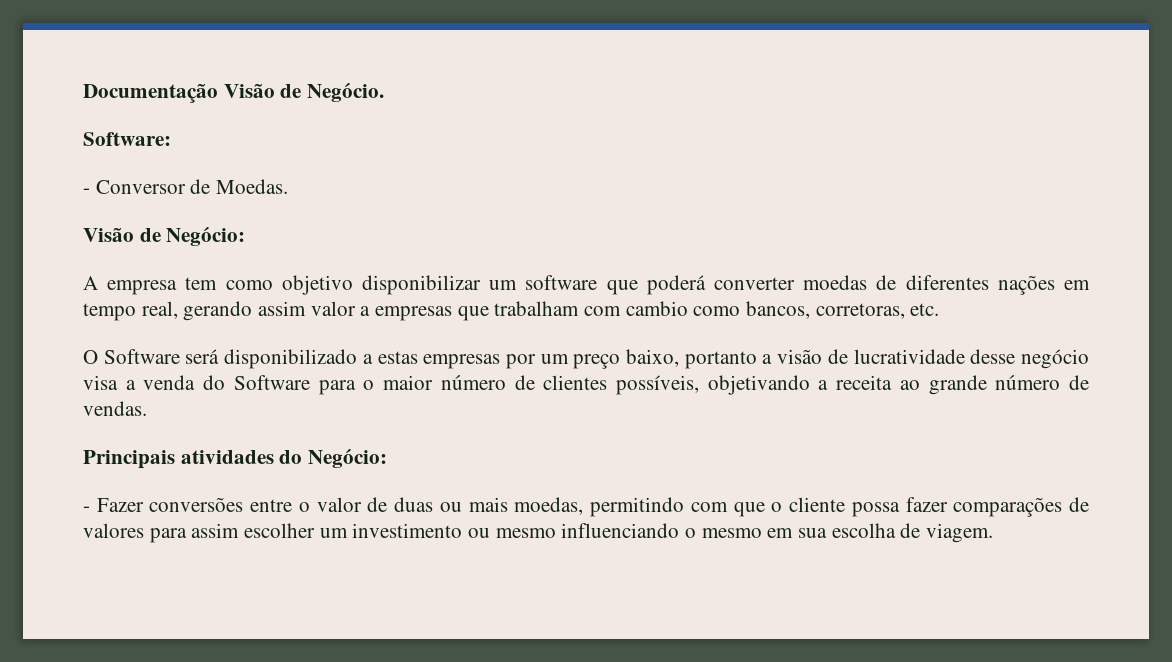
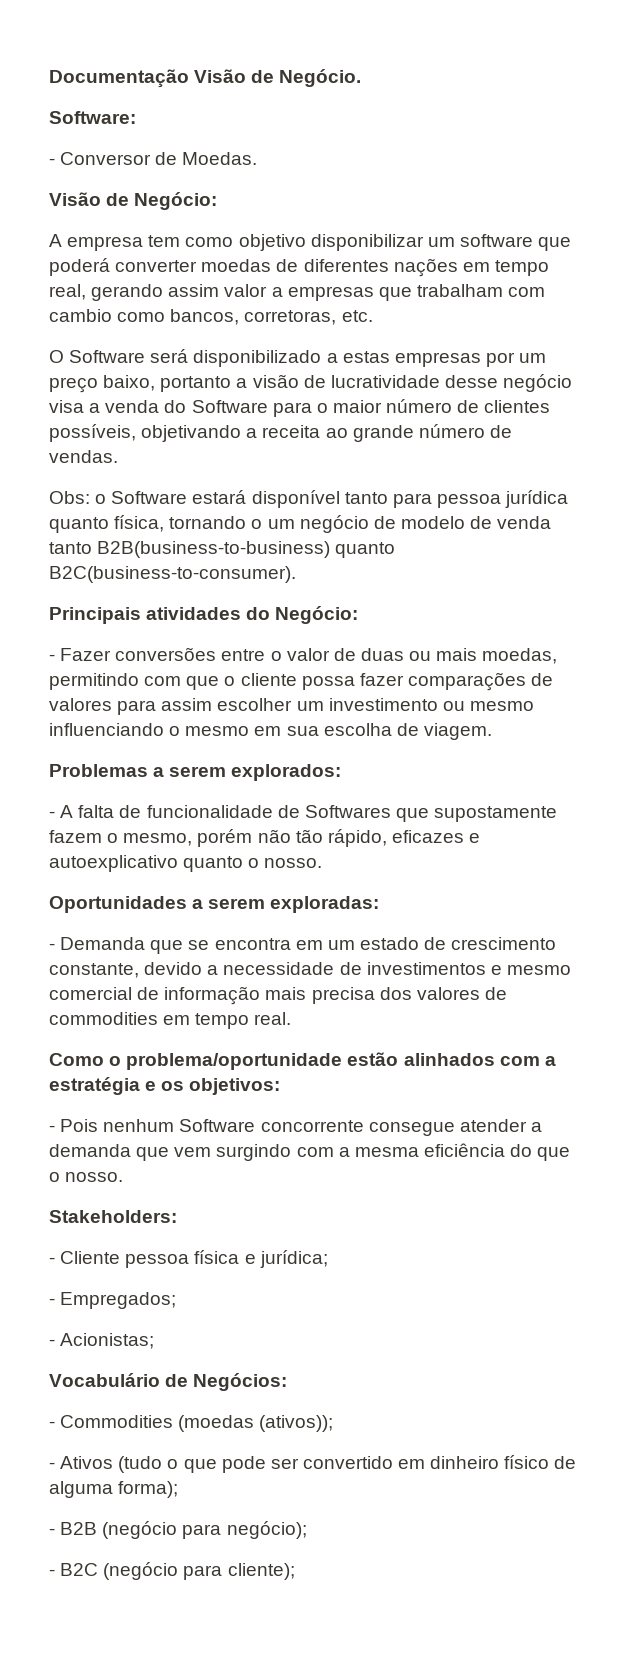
(147, 408) none -> [49,490,569,508] [49,515,552,533] [49,541,396,558] [49,566,296,583] // Obs: o Software estará disponível tanto para pessoa jurídica quanto física, tornando o um negócio de modelo de venda tanto B2B(business-to-business) quanto B2C(business-to-consumer).
(994, 533) none -> [49,764,342,781] [49,805,558,822] [49,829,481,847] [49,855,323,872] [49,896,380,913] [49,937,557,954] [49,962,571,978] [49,986,507,1005] [49,1012,292,1029] [49,1052,556,1070] [49,1077,281,1095] [49,1119,542,1136] [49,1143,571,1161] [49,1172,124,1182] [49,1210,177,1223] [49,1250,328,1268] [49,1292,177,1309] [49,1333,155,1349] [49,1373,288,1391] [49,1415,334,1432] [49,1455,577,1473] [49,1481,179,1498] [49,1521,307,1539] [49,1562,295,1580] // Problemas a serem explorados: // - A falta de funcionalidade de Softwares que supostamente fazem o mesmo, porém não tão rápido, eficazes e autoexplicativo quanto o nosso. // Oportunidades a serem exploradas: // - Demanda que se encontra em um estado de crescimento constante, devido a necessidade de investimentos e mesmo comercial de informação mais precisa dos valores de commodities em tempo real. // Como o problema/oportunidade estão alinhados com a estratégia e os objetivos: // - Pois nenhum Software concorrente consegue atender a demanda que vem surgindo com a mesma eficiência do que o nosso. // Stakeholders: // - Cliente pessoa física e jurídica; // - Empregados; // - Acionistas; // Vocabulário de Negócios: // - Commodities (moedas (ativos)); // - Ativos (tudo o que pode ser convertido em dinheiro físico de alguma forma); // - B2B (negócio para negócio); // - B2C (negócio para cliente);

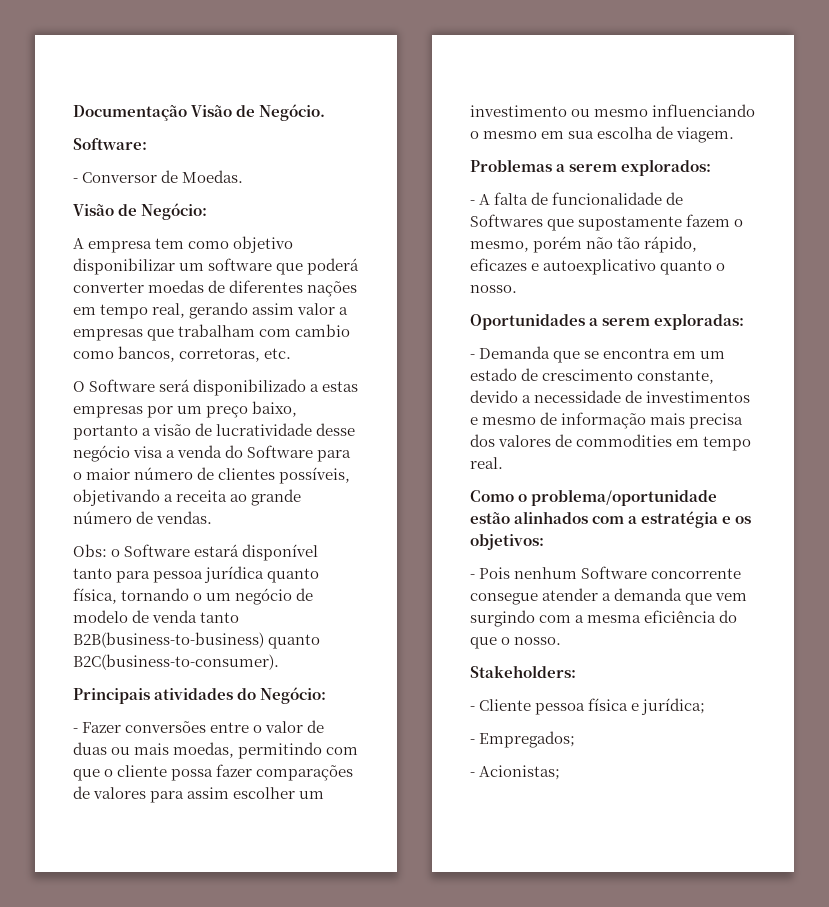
[49,987,132,1000] comercial -> (537, 421) none
[49,1373,288,1391] [49,1415,334,1432] [49,1455,577,1473] [49,1481,179,1498] [49,1521,307,1539] [49,1562,295,1580] // Vocabulário de Negócios: // - Commodities (moedas (ativos)); // - Ativos (tudo o que pode ser convertido em dinheiro físico de alguma forma); // - B2B (negócio para negócio); // - B2C (negócio para cliente); -> (561, 772) none

